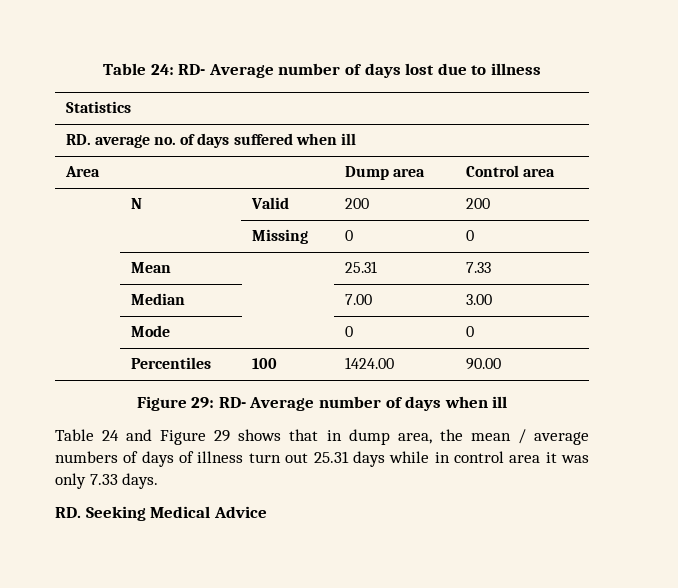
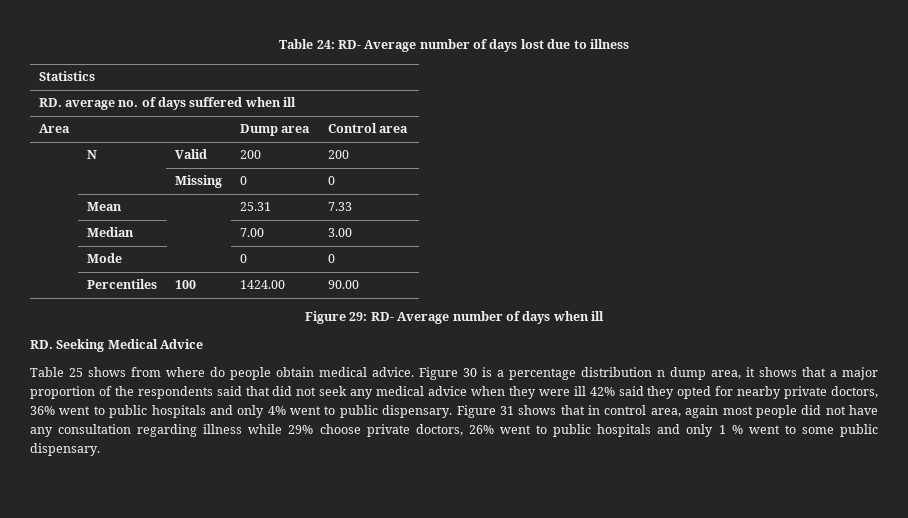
[55,429,590,445] [55,451,589,467] [55,473,159,489] [55,506,267,521] Table 24 and Figure 29 shows that in dump area, the mean / average numbers of days of illness turn out 25.31 days while in control area it was only 7.33 days. // RD. Seeking Medical Advice -> [30,339,204,352] [30,367,878,380] [30,386,879,399] [30,405,878,418] [30,424,878,437] [30,443,100,456] RD. Seeking Medical Advice // Table 25 shows from where do people obtain medical advice. Figure 30 is a percentage distribution n dump area, it shows that a major proportion of the respondents said that did not seek any medical advice when they were ill 42% said they opted for nearby private doctors, 36% went to public hospitals and only 4% went to public dispensary. Figure 31 shows that in control area, again most people did not have any consultation regarding illness while 29% choose private doctors, 26% went to public hospitals and only 1 % went to some public dispensary.

